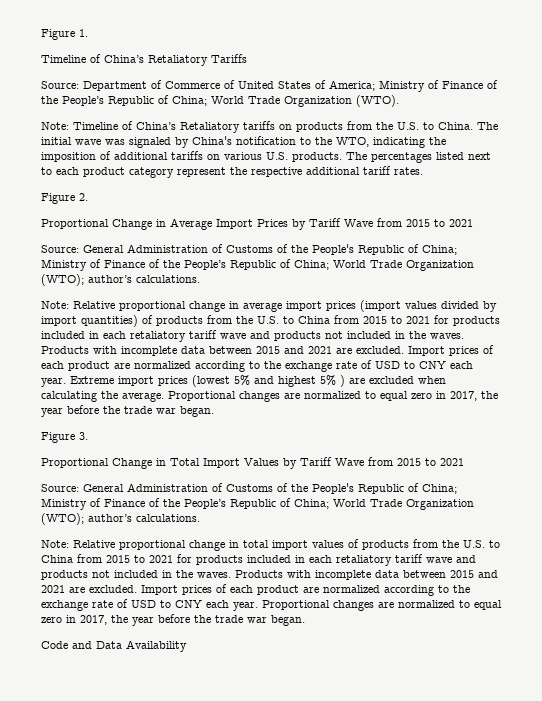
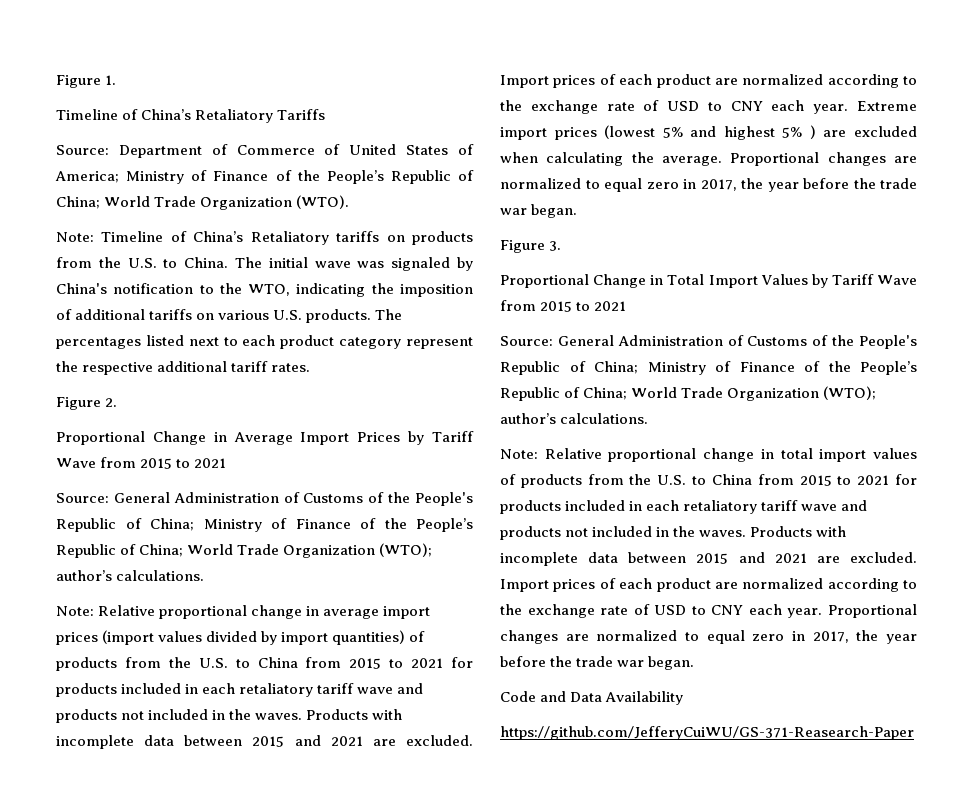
(187, 646) none -> [500,726,914,740] // https://github.com/JefferyCuiWU/GS-371-Reasearch-Paper

